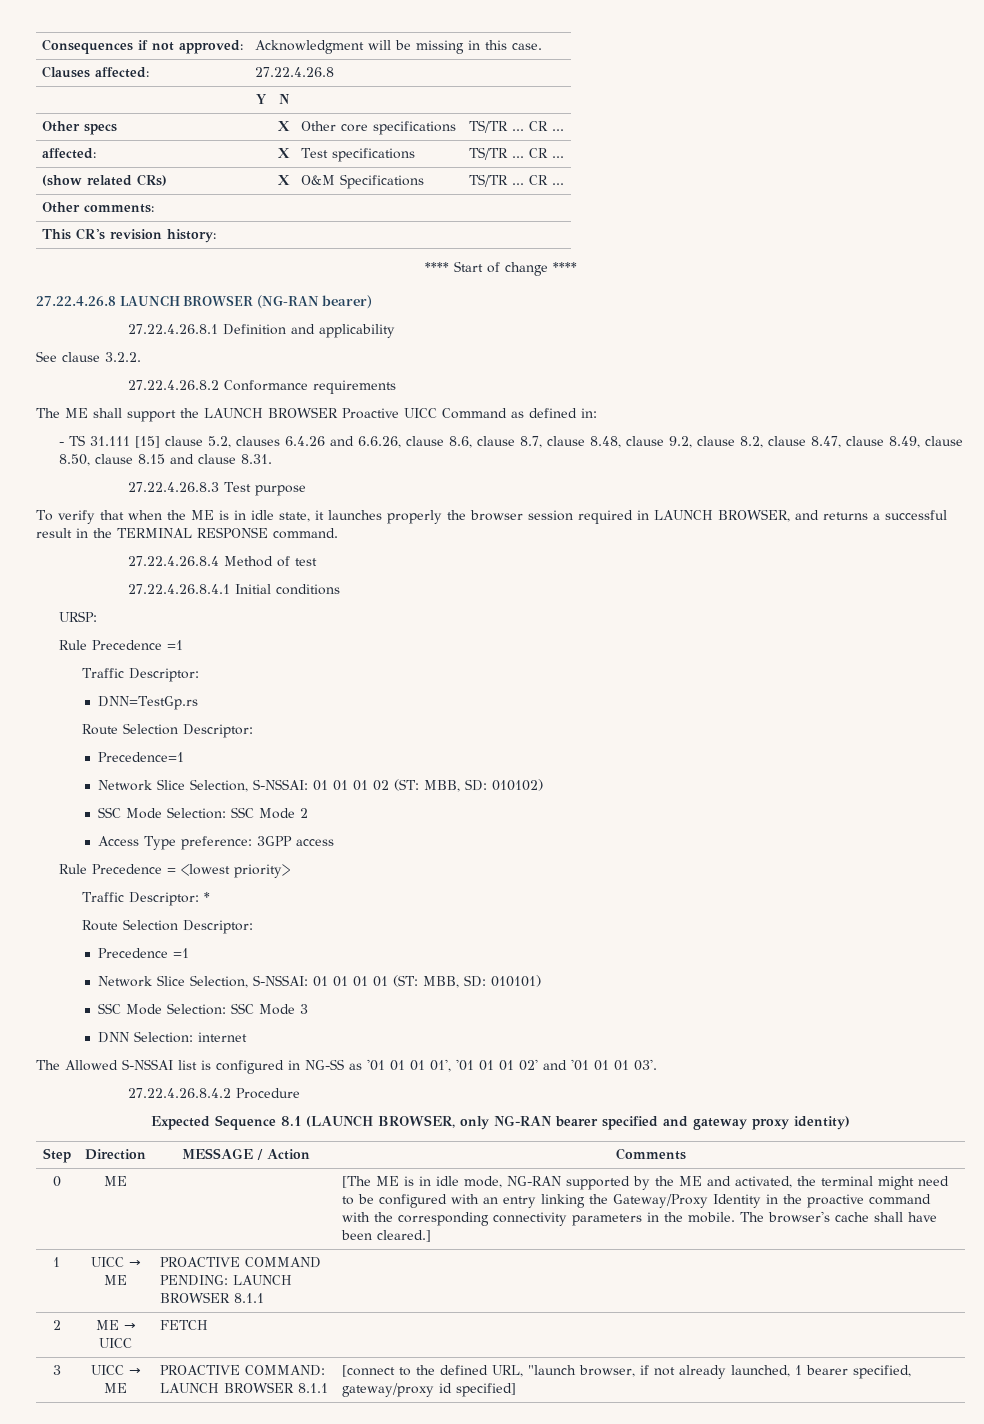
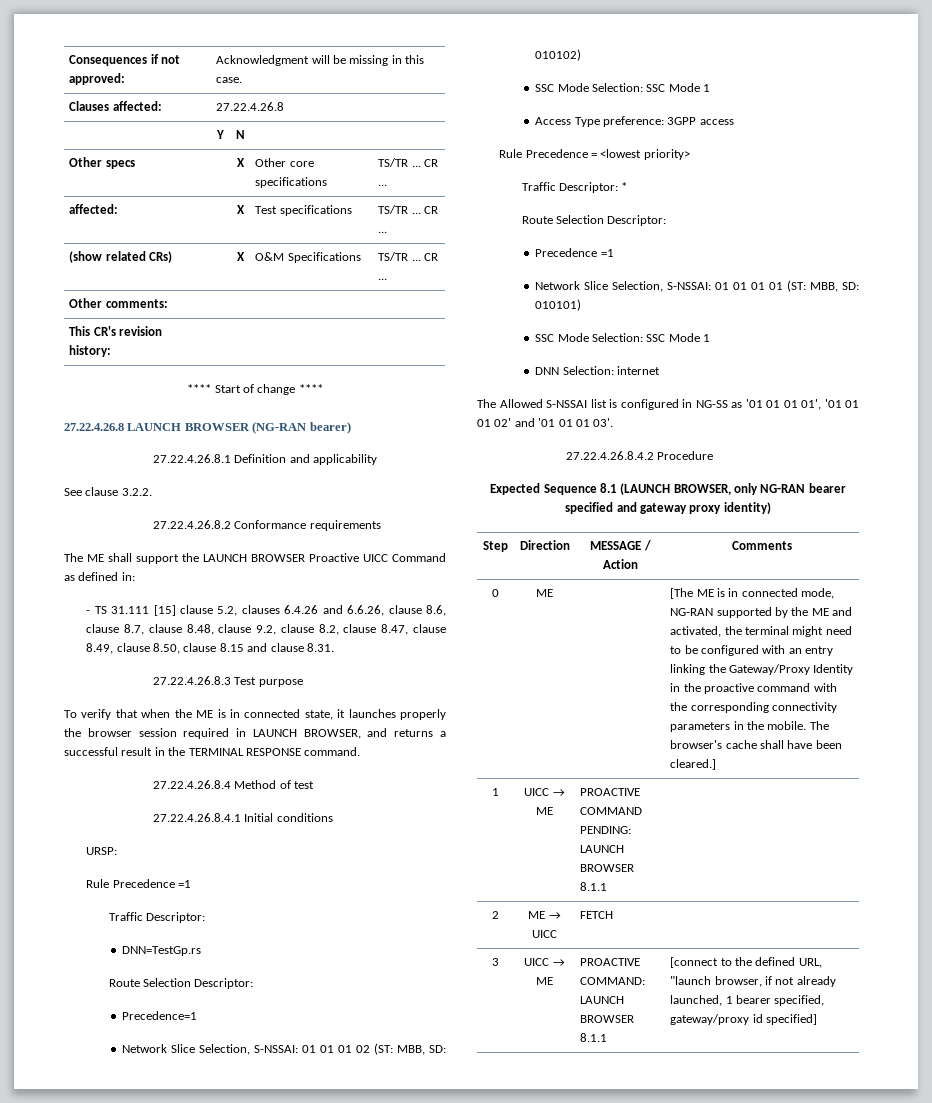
[250,510,274,520] idle -> [244,709,301,718] connected
[299,808,308,818] 2 -> [703,84,711,92] 1
[299,1004,308,1014] 3 -> [703,334,711,342] 1
[435,1176,459,1186] idle -> [741,588,798,597] connected

